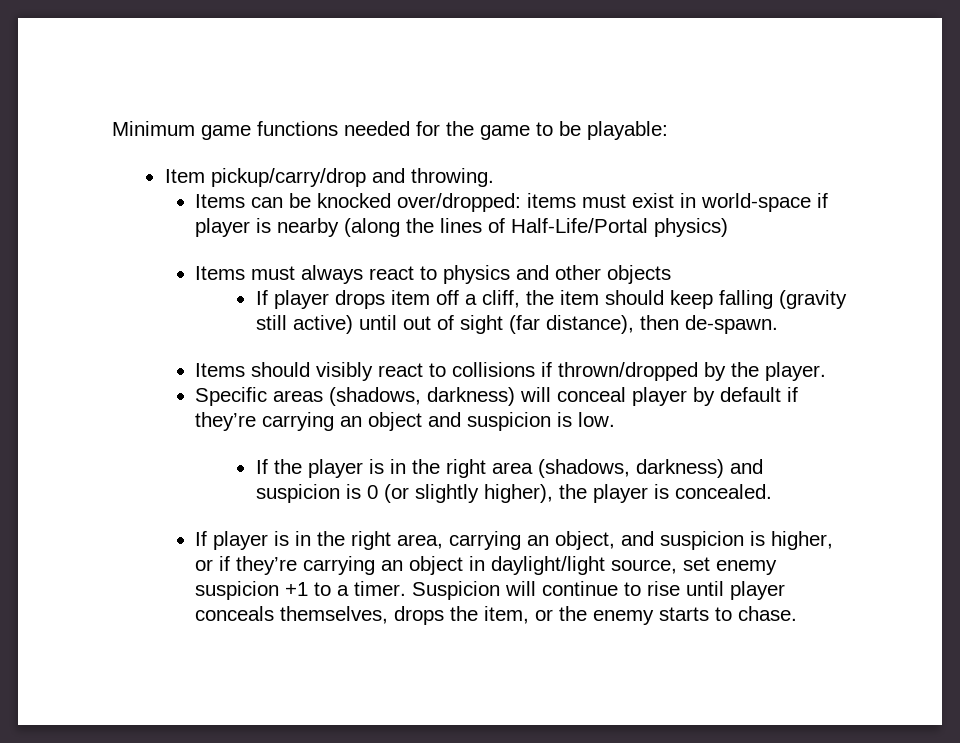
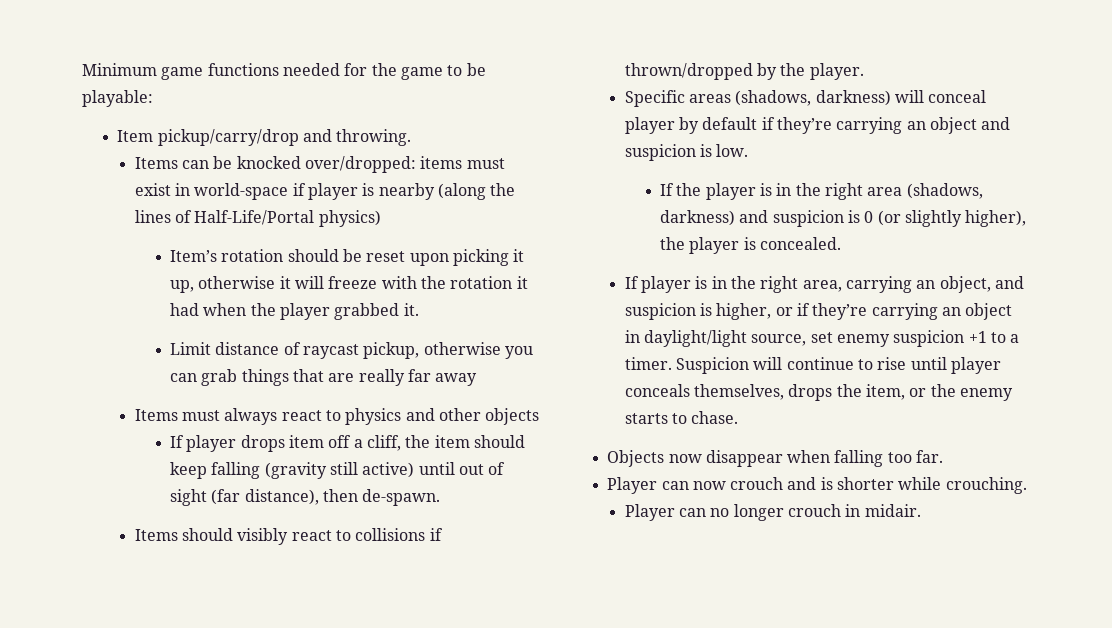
(729, 227) none -> [170,249,525,266] [170,276,528,293] [170,303,419,320] [170,342,533,359] [170,369,478,386] // Item’s rotation should be reset upon picking it up, otherwise it will freeze with the rotation it had when the player grabbed it. // Limit distance of raycast pickup, otherwise you can grab things that are really far away
(798, 613) none -> [607,450,944,467] [607,477,1027,494] [624,504,921,521] // Objects now disappear when falling too far. // Player can now crouch and is shorter while crouching. // Player can no longer crouch in midair.

